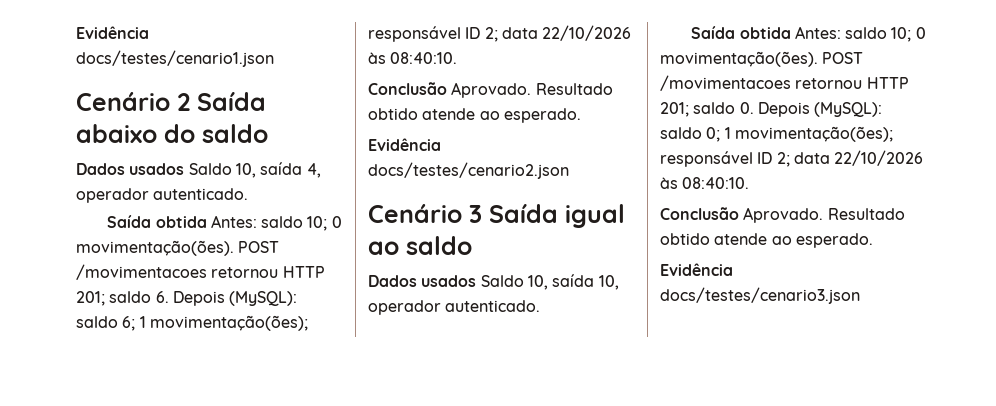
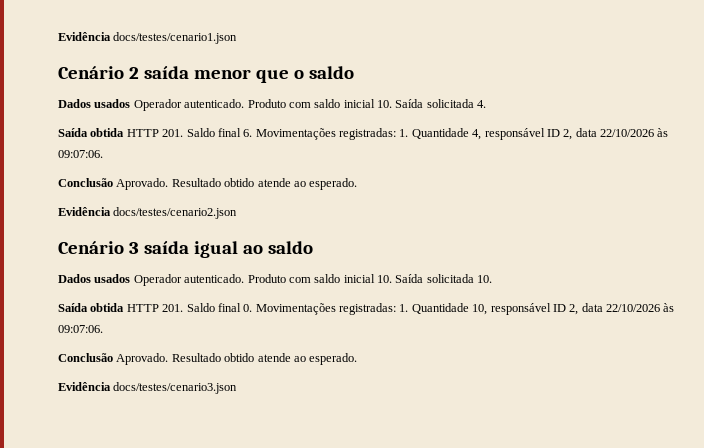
[197,92,266,111] [76,124,268,143] [76,162,321,178] [76,188,249,203] [107,215,342,231] [76,240,280,256] [76,264,325,280] [76,291,298,306] [76,315,308,331] [368,25,632,42] [368,52,458,64] Saída abaixo do saldo // Dados usados Saldo 10, saída 4, operador autenticado. // Saída obtida Antes: saldo 10; 0 movimentação(ões). POST /movimentacoes retornou HTTP 201; saldo 6. Depois (MySQL): saldo 6; 1 movimentação(ões); responsável ID 2; data 22/10/2026 às 08:40:10. -> [143,66,354,83] [58,99,487,111] [58,128,669,140] [58,150,103,158] saída menor que o saldo // Dados usados Operador autenticado. Produto com saldo inicial 10. Saída solicitada 4. // Saída obtida HTTP 201. Saldo final 6. Movimentações registradas: 1. Quantidade 4, responsável ID 2, data 22/10/2026 às 09:07:06.
[489,204,558,223] Saída -> [143,241,189,254] saída
[480,274,619,290] [368,300,541,315] [691,26,926,42] [660,51,864,67] [660,75,909,91] [660,102,883,117] [660,126,893,142] [660,150,924,167] [660,177,750,189] Saldo 10, saída 10, operador autenticado. // Saída obtida Antes: saldo 10; 0 movimentação(ões). POST /movimentacoes retornou HTTP 201; saldo 0. Depois (MySQL): saldo 0; 1 movimentação(ões); responsável ID 2; data 22/10/2026 às 08:40:10. -> [133,274,493,286] [58,303,675,315] [58,325,103,333] Operador autenticado. Produto com saldo inicial 10. Saída solicitada 10. // Saída obtida HTTP 201. Saldo final 0. Movimentações registradas: 1. Quantidade 10, responsável ID 2, data 22/10/2026 às 09:07:06.

